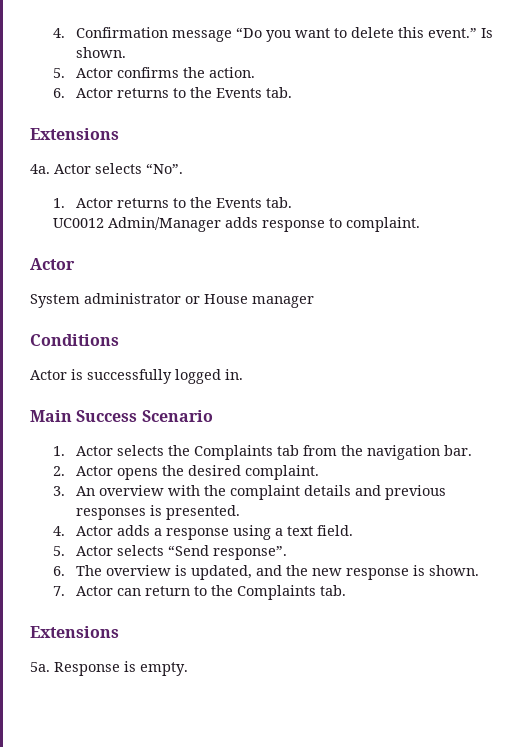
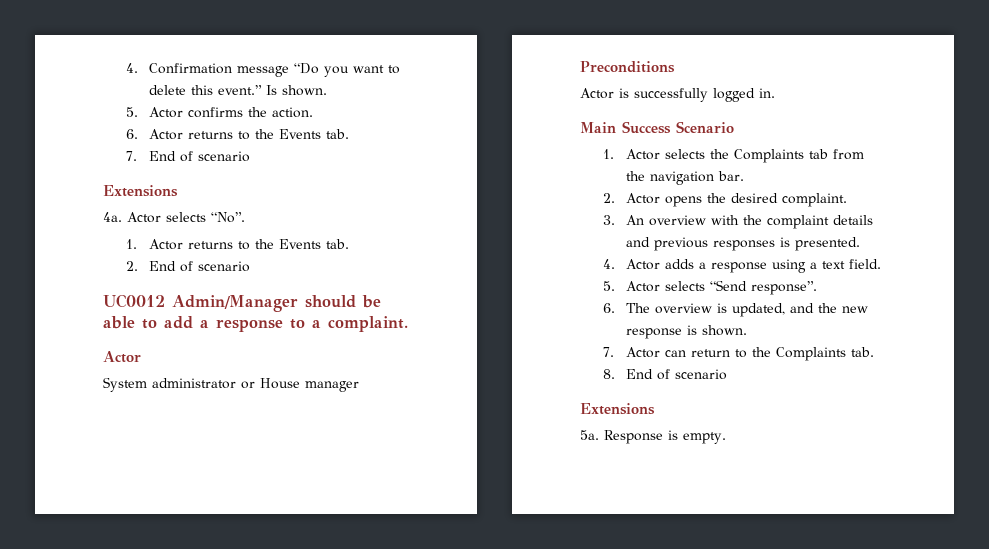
(292, 92) none -> [125,151,250,162] // 7. End of scenario
[52,217,258,232] UC0012 Admin/Manager adds -> [125,261,250,272] [103,294,381,312] [103,316,209,329] 2. End of scenario // UC0012 Admin/Manager should be able to add a
(342, 223) none -> [312,320,321,328] a
[30,334,119,346] Conditions -> [580,61,675,73] Preconditions
(346, 590) none -> [602,369,727,380] // 8. End of scenario

